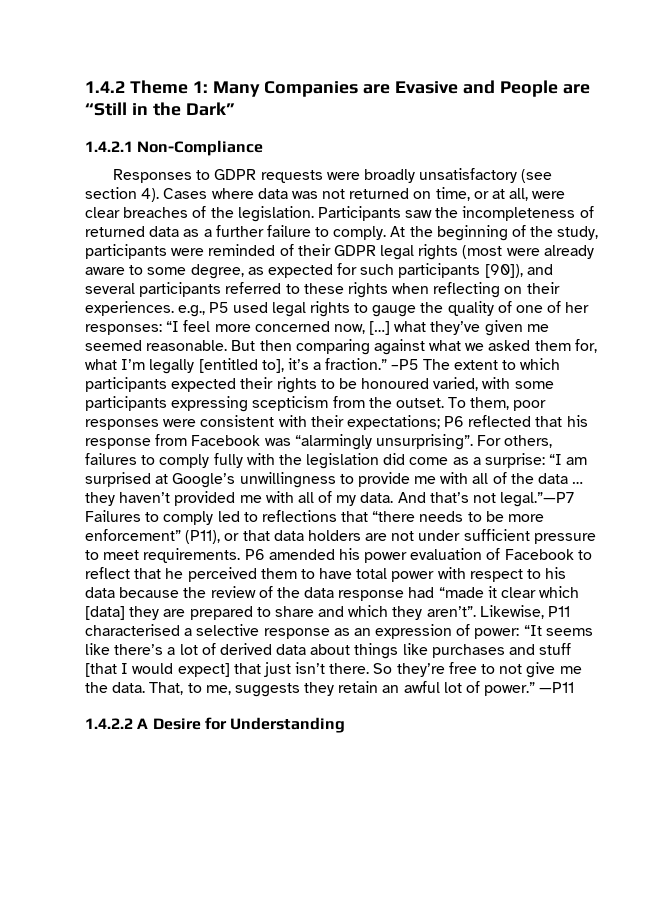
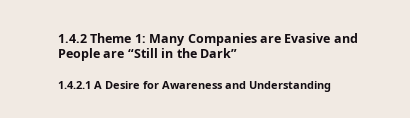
[137,140,264,156] [113,168,553,183] [85,187,566,202] [85,206,594,222] [85,225,599,241] [85,244,594,260] [85,263,553,279] [85,282,560,298] [85,301,590,317] [85,320,549,336] [85,339,597,355] [85,358,561,374] [85,377,554,393] [85,396,547,412] [85,415,588,430] [85,434,553,450] [85,453,588,469] [85,472,584,488] [85,491,575,507] [85,510,545,525] [85,529,596,544] [85,548,592,563] [85,567,567,582] [85,586,580,601] [85,605,571,620] [85,624,593,639] [85,643,572,659] [85,662,582,678] [85,681,575,697] [85,718,133,729] Non-Compliance // Responses to GDPR requests were broadly unsatisfactory (see section 4). Cases where data was not returned on time, or at all, were clear breaches of the legislation. Participants saw the incompleteness of returned data as a further failure to comply. At the beginning of the study, participants were reminded of their GDPR legal rights (most were already aware to some degree, as expected for such participants [90]), and several participants referred to these rights when reflecting on their experiences. e.g., P5 used legal rights to gauge the quality of one of her responses: “I feel more concerned now, […] what they’ve given me seemed reasonable. But then comparing against what we asked them for, what I’m legally [entitled to], it’s a fraction.” –P5 The extent to which participants expected their rights to be honoured varied, with some participants expressing scepticism from the outset. To them, poor responses were consistent with their expectations; P6 reflected that his response from Facebook was “alarmingly unsurprising”. For others, failures to comply fully with the legislation did come as a surprise: “I am surprised at Google’s unwillingness to provide me with all of the data … they haven’t provided me with all of my data. And that’s not legal.”—P7 Failures to comply led to reflections that “there needs to be more enforcement” (P11), or that data holders are not under sufficient pressure to meet requirements. P6 amended his power evaluation of Facebook to reflect that he perceived them to have total power with respect to his data because the review of the data response had “made it clear which [data] they are prepared to share and which they aren’t”. Likewise, P11 characterised a selective response as an expression of power: “It seems like there’s a lot of derived data about things like purchases and stuff [that I would expect] that just isn’t there. So they’re free to not give me the data. That, to me, suggests they retain an awful lot of power.” —P11 // 1.4.2.2 -> (91, 85) none
(227, 723) none -> [162,81,246,89] Awareness and

